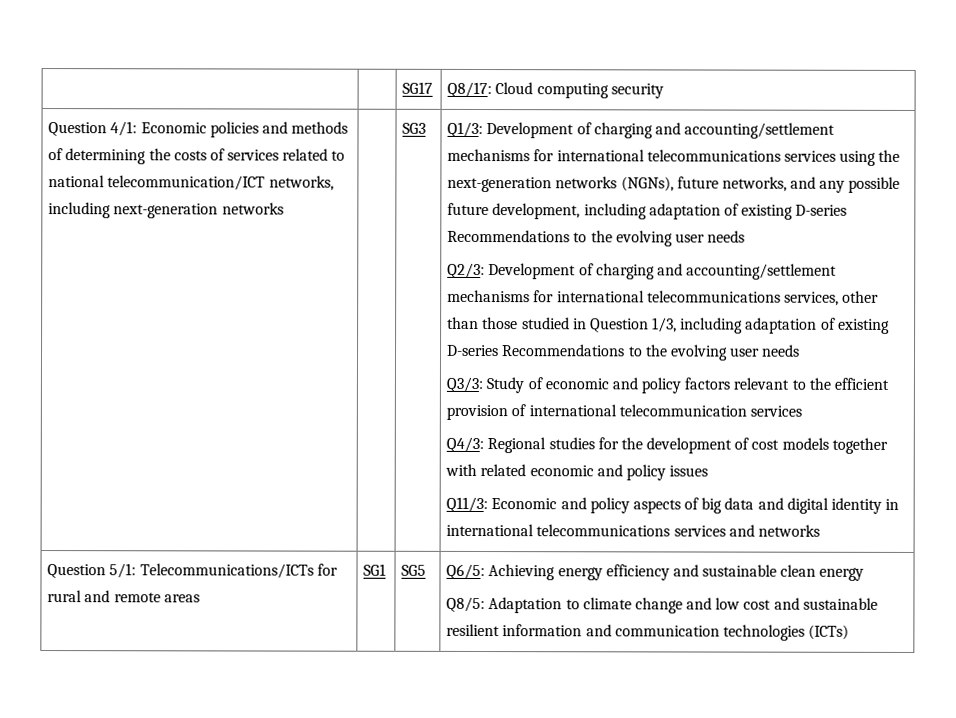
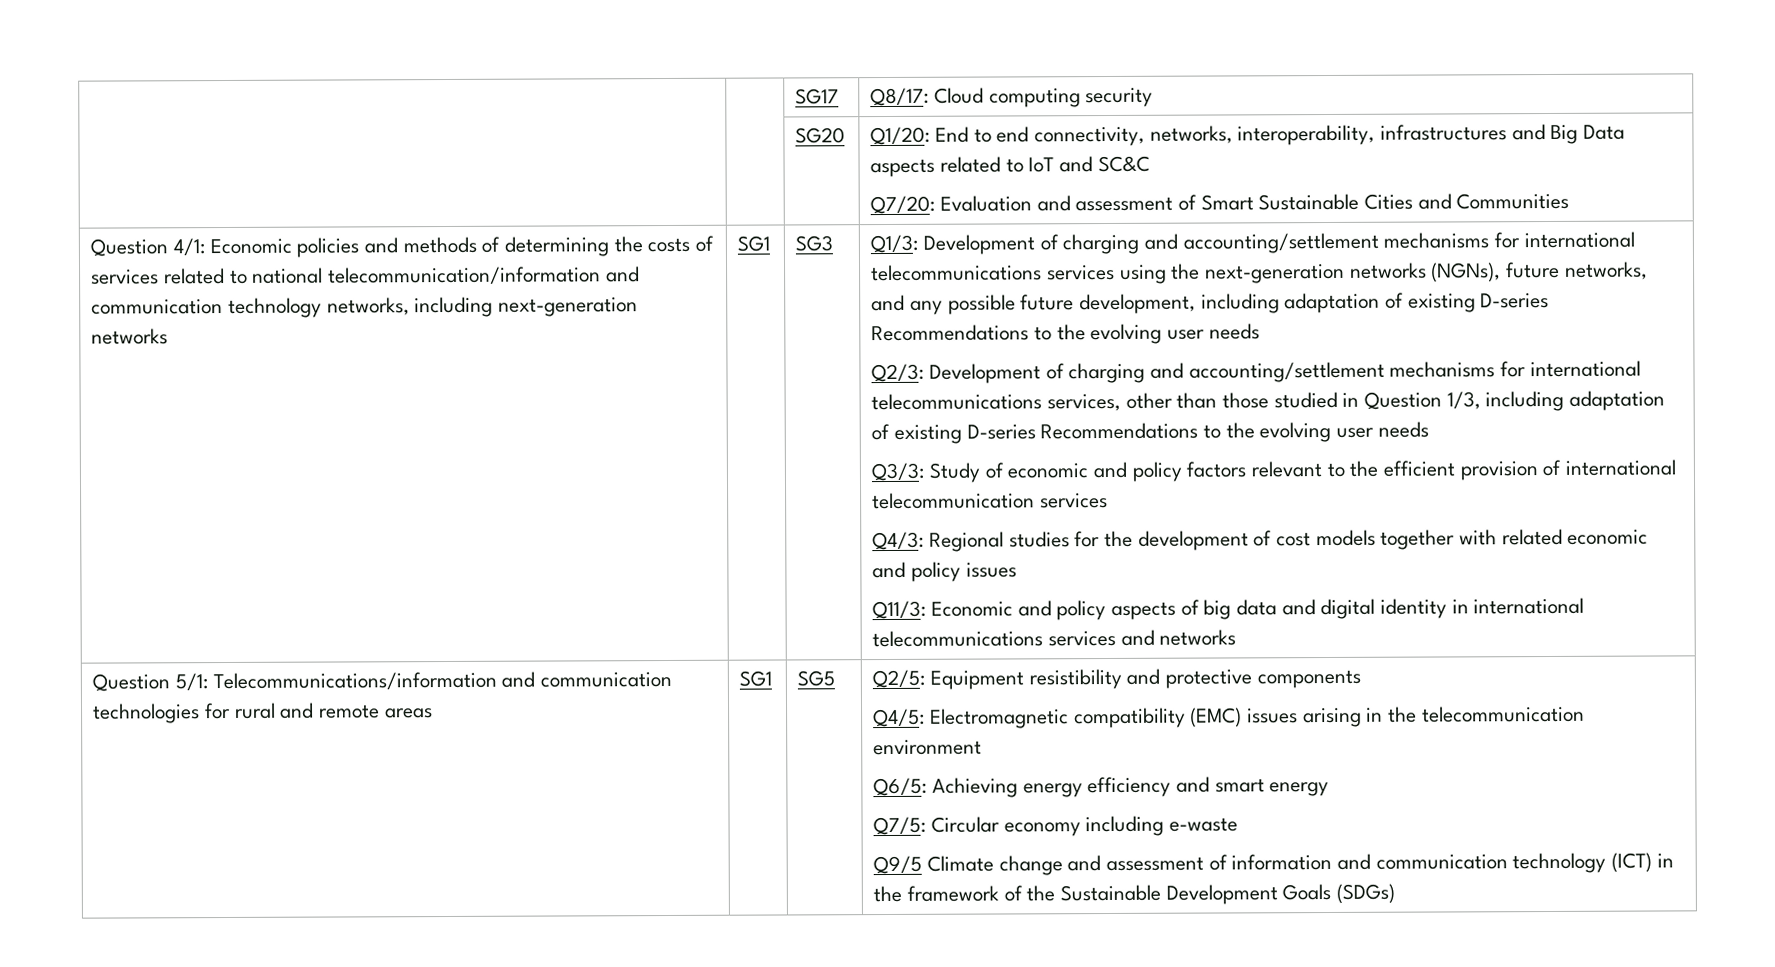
(664, 91) none -> [795,127,846,144] [870,124,1626,147] [870,155,1150,178] [870,192,1570,215] // | | SG20 | Q1/20: End to end connectivity, networks, interoperability, infrastructures and Big Data aspects related to IoT and SC&C // Q7/20: Evaluation and assessment of Smart Sustainable Cities and Communities
[107,175,266,191] telecommunication/ICT -> [328,266,640,286] [91,297,323,318] telecommunication/information and communication technology
(284, 208) none -> [737,235,771,252] SG1
[139,563,314,579] Telecommunications/ICTs -> [212,671,673,692] [92,703,201,724] Telecommunications/information and communication technologies
(427, 570) none -> [872,668,1361,690] [873,705,1585,729] [873,739,983,756] Q2/5: Equipment resistibility and protective components // Q4/5: Electromagnetic compatibility (EMC) issues arising in the telecommunication environment //
[702,564,817,577] sustainable clean -> [1214,778,1265,793] smart
[446,596,878,614] [446,623,850,641] Q8/5: Adaptation to climate change and low cost and sustainable resilient information and communication technologies (ICTs) -> [873,815,1239,837] [873,852,1674,876] [873,883,1396,905] Q7/5: Circular economy including e-waste // Q9/5 Climate change and assessment of information and communication technology (ICT) in the framework of the Sustainable Development Goals (SDGs)

